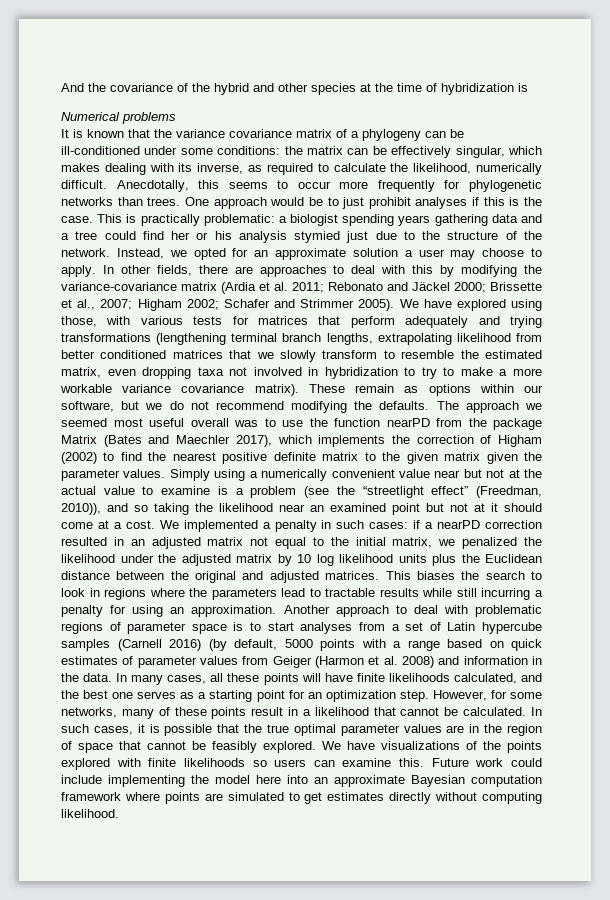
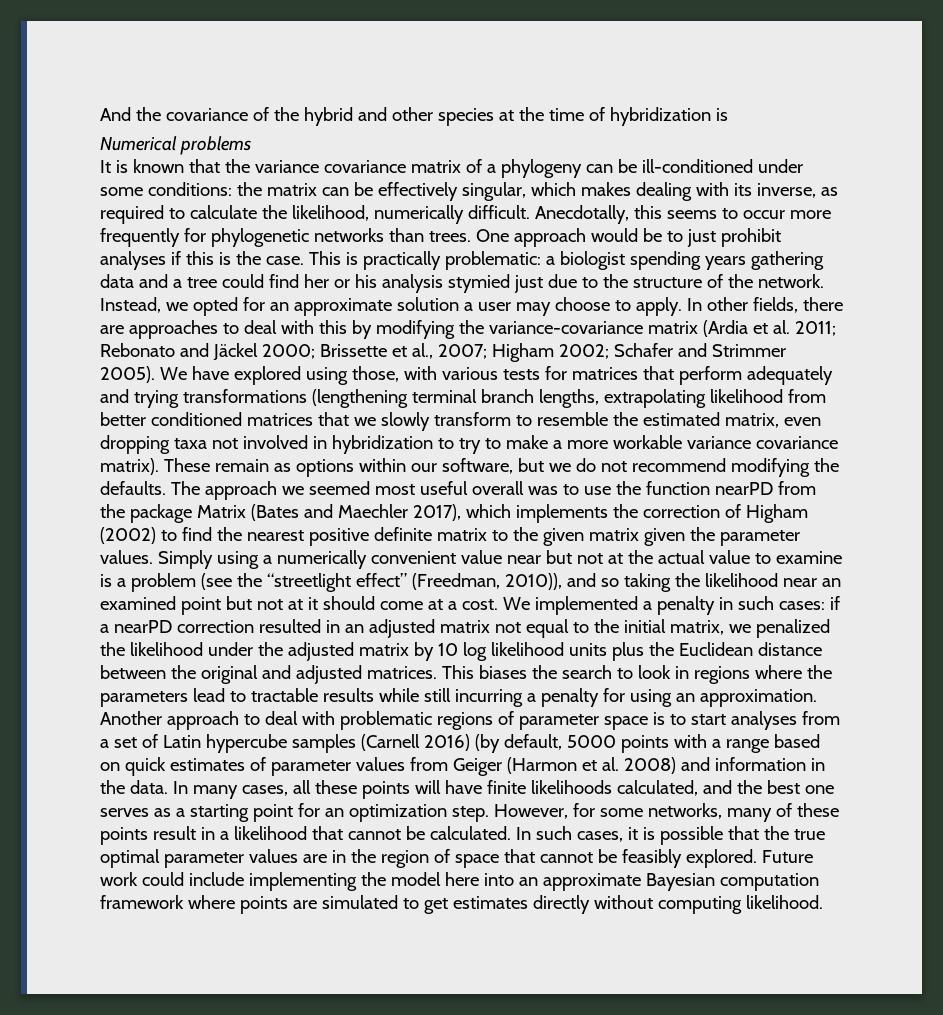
[322,741,542,753] [61,758,425,770] We have visualizations of the points explored with finite likelihoods so users can examine this. -> (757, 858) none

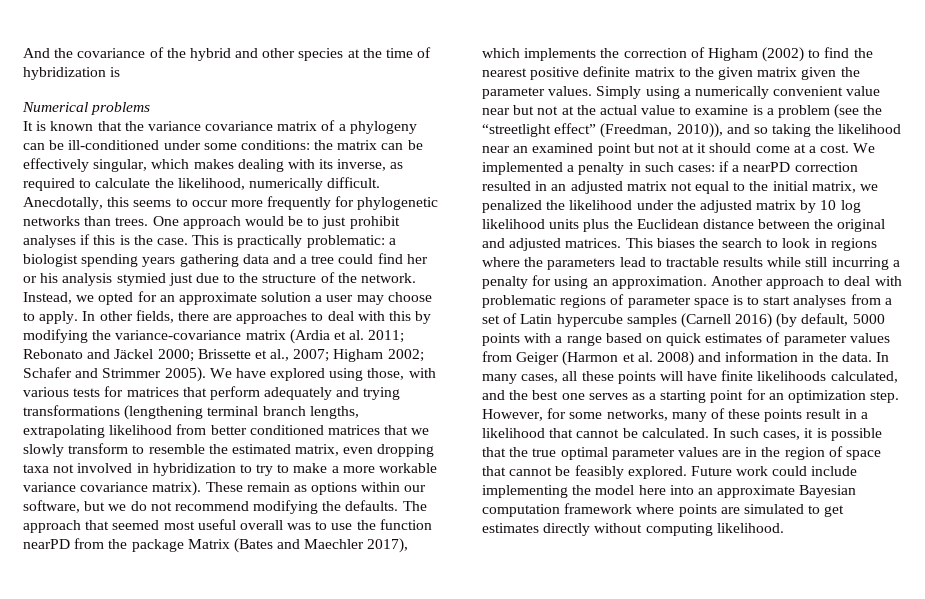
[281,486,304,495] we -> [85,520,110,530] that

